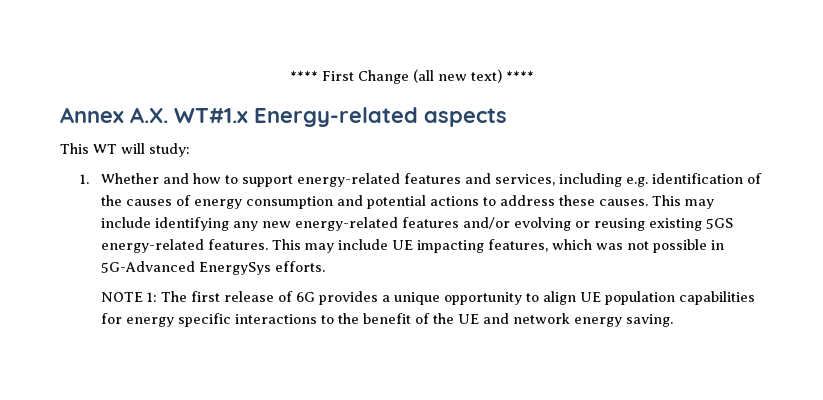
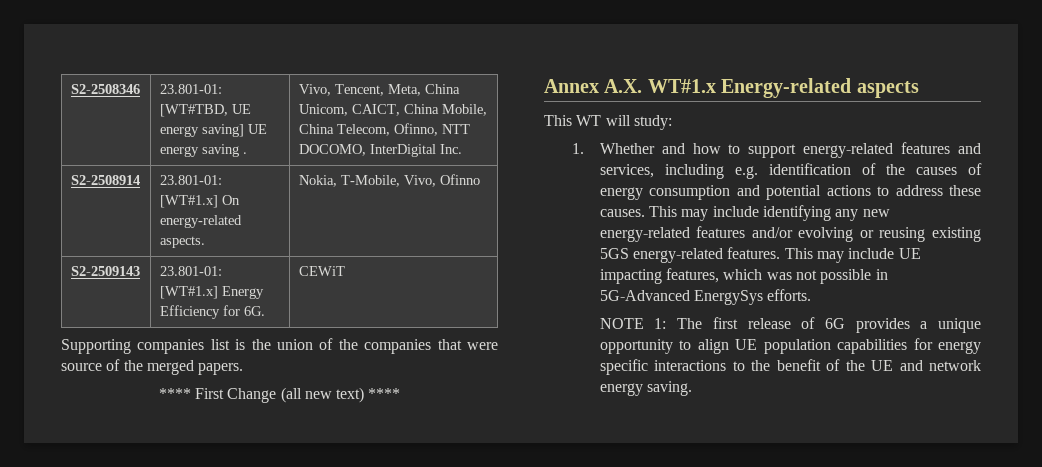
(289, 76) none -> [70,84,140,94] [159,84,222,94] [159,104,251,117] [159,124,267,137] [159,144,247,157] [298,84,460,96] [298,104,487,116] [298,123,470,136] [298,144,462,157] [70,175,140,185] [159,175,222,185] [159,195,240,208] [159,215,242,228] [159,236,205,248] [298,174,480,187] [70,266,140,276] [159,266,222,276] [159,286,264,299] [159,305,265,319] [298,266,345,276] [61,338,498,354] [61,359,244,375] S2-2508346 | 23.801-01: [WT#TBD, UE energy saving] UE energy saving . | Vivo, Tencent, Meta, China Unicom, CAICT, China Mobile, China Telecom, Ofinno, NTT DOCOMO, InterDigital Inc. // S2-2508914 | 23.801-01: [WT#1.x] On energy-related aspects. | Nokia, T-Mobile, Vivo, Ofinno // S2-2509143 | 23.801-01: [WT#1.x] Energy Efficiency for 6G. | CEWiT // Supporting companies list is the union of the companies that were source of the merged papers. //

